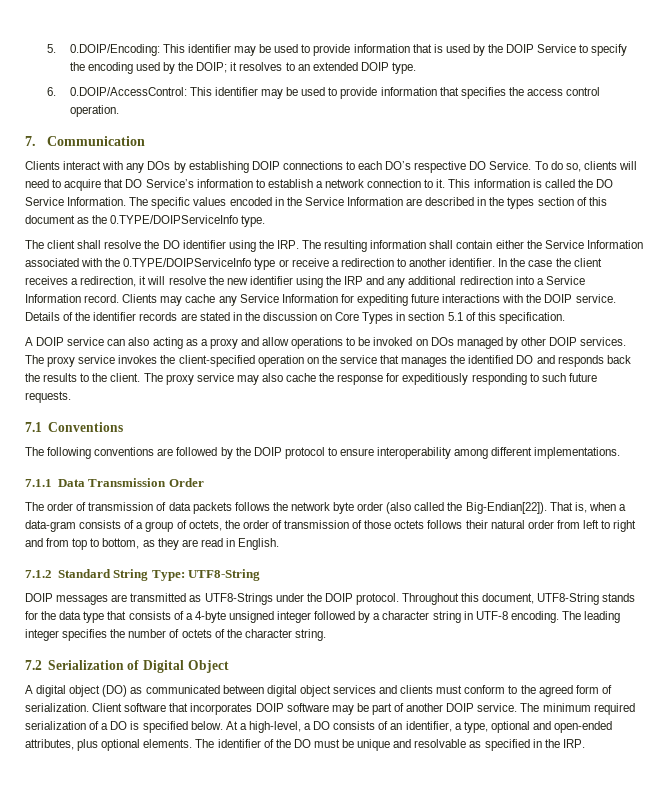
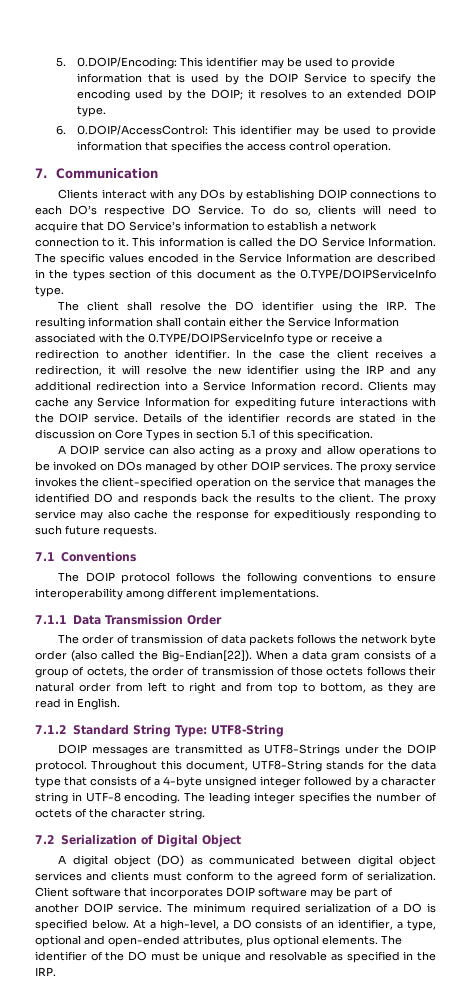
[47,447,325,459] following conventions are followed by the DOIP protocol -> [85,572,373,584] DOIP protocol follows the following conventions
[549,502,626,513] [25,520,76,532] That is, when a data-gram -> [256,650,360,662] When a data gram

